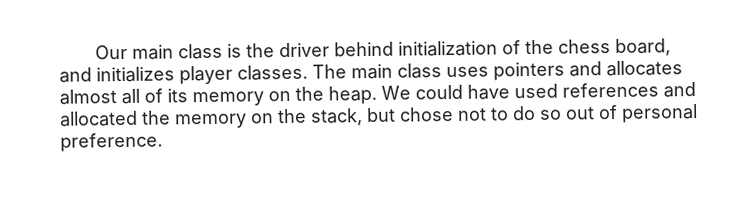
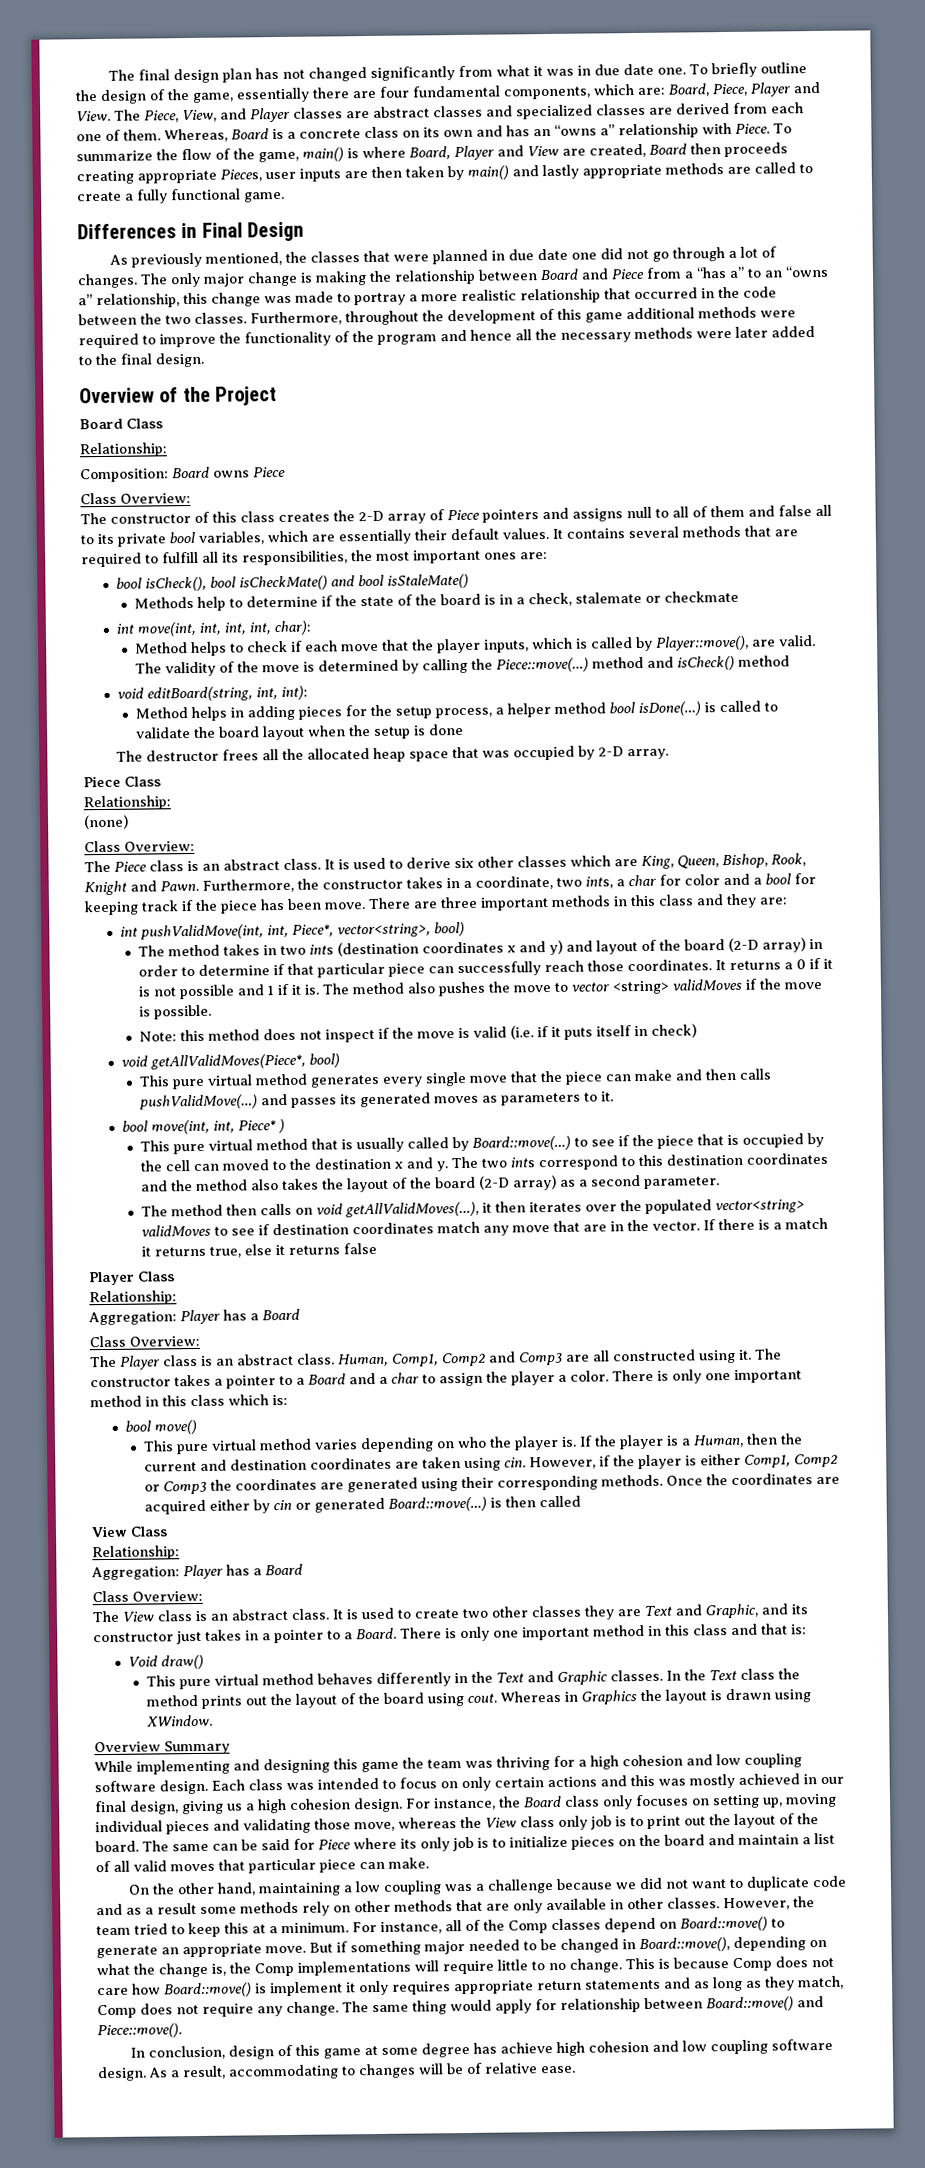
[95,38,672,60] [59,60,683,85] [59,82,696,107] [59,103,698,129] [60,132,163,152] Our main class is the driver behind initialization of the chess board, and initializes player classes. The main class uses pointers and allocates almost all of its memory on the heap. We could have used references and allocated the memory on the stack, but chose not to do so out of personal preference. -> [107,62,807,84] [75,81,820,104] [76,102,804,123] [76,122,792,143] [76,142,788,163] [76,162,813,185] [77,188,285,204] [77,221,305,242] [108,246,777,268] [77,265,829,289] [78,286,777,309] [78,306,796,326] [78,326,815,349] [78,352,204,368] [79,386,278,406] [79,418,163,430] [79,442,167,458] [80,466,286,483] [80,492,191,505] [80,504,832,525] [80,525,798,547] [81,549,548,568] [115,573,469,592] [134,590,740,611] [115,620,311,637] [135,635,817,657] [135,655,791,677] [116,685,308,702] [135,700,779,721] [135,723,465,741] [115,745,669,762] [83,775,161,788] [83,795,171,811] [83,814,129,830] [84,840,195,853] [84,853,806,873] [84,873,816,896] [84,893,788,916] [119,921,465,940] [138,937,824,957] [138,957,834,978] [138,978,823,1000] [139,1004,213,1020] [139,1023,698,1043] [120,1053,340,1070] [139,1068,772,1090] [139,1091,615,1110] [121,1118,285,1135] [140,1132,825,1155] [140,1152,829,1172] [141,1174,721,1193] [141,1199,806,1218] [141,1217,829,1237] [141,1242,378,1258] [89,1271,175,1286] [89,1290,177,1306] [88,1308,300,1326] [89,1335,200,1348] [90,1348,782,1370] [90,1369,802,1389] [90,1394,288,1408] [124,1419,197,1435] [143,1433,804,1455] [144,1453,839,1472] [144,1473,841,1495] [144,1495,582,1515] [91,1525,168,1538] [92,1545,180,1561] [91,1563,303,1581] [92,1590,203,1603] [92,1603,808,1623] [93,1623,807,1645] [127,1654,204,1670] [146,1668,801,1690] [146,1688,812,1709] [147,1714,214,1727] [94,1740,230,1755] [94,1753,802,1775] [94,1773,844,1795] [94,1793,837,1815] [95,1813,819,1835] [95,1832,835,1853] [95,1857,429,1874] [127,1875,846,1897] [96,1896,815,1916] [96,1916,785,1938] [96,1936,827,1959] [96,1956,834,1978] [97,1975,844,1998] [97,1996,824,2019] [97,2023,182,2039] [129,2038,833,2060] [97,2062,576,2082] The final design plan has not changed significantly from what it was in due date one. To briefly outline the design of the game, essentially there are four fundamental components, which are: Board, Piece, Player and View. The Piece, View, and Player classes are abstract classes and specialized classes are derived from each one of them. Whereas, Board is a concrete class on its own and has an “owns a” relationship with Piece. To summarize the flow of the game, main() is where Board, Player and View are created, Board then proceeds creating appropriate Pieces, user inputs are then taken by main() and lastly appropriate methods are called to create a fully functional game. // Differences in Final Design // As previously mentioned, the classes that were planned in due date one did not go through a lot of changes. The only major change is making the relationship between Board and Piece from a “has a” to an “owns a” relationship, this change was made to portray a more realistic relationship that occurred in the code between the two classes. Furthermore, throughout the development of this game additional methods were required to improve the functionality of the program and hence all the necessary methods were later added to the final design. // Overview of the Project // Board Class // Relationship: // Composition: Board owns Piece // Class Overview: // The constructor of this class creates the 2-D array of Piece pointers and assigns null to all of them and false all to its private bool variables, which are essentially their default values. It contains several methods that are required to fulfill all its responsibilities, the most important ones are: // bool isCheck(), bool isCheckMate() and bool isStaleMate() // Methods help to determine if the state of the board is in a check, stalemate or checkmate // int move(int, int, int, int, char): // Method helps to check if each move that the player inputs, which is called by Player::move(), are valid. The validity of the move is determined by calling the Piece::move(…) method and isCheck() method // void editBoard(string, int, int): // Method helps in adding pieces for the setup process, a helper method bool isDone(…) is called to validate the board layout when the setup is done // The destructor frees all the allocated heap space that was occupied by 2-D array. // Piece Class // Relationship: // (none) // Class Overview: // The Piece class is an abstract class. It is used to derive six other classes which are King, Queen, Bishop, Rook, Knight and Pawn. Furthermore, the constructor takes in a coordinate, two ints, a char for color and a bool for keeping track if the piece has been move. There are three important methods in this class and they are: // int pushValidMove(int, int, Piece*, vector<string>, bool) // The method takes in two ints (destination coordinates x and y) and layout of the board (2-D array) in order to determine if that particular piece can successfully reach those coordinates. It returns a 0 if it is not possible and 1 if it is. The method also pushes the move to vector <string> validMoves if the move is possible. // Note: this method does not inspect if the move is valid (i.e. if it puts itself in check) // void getAllValidMoves(Piece*, bool) // This pure virtual method generates every single move that the piece can make and then calls pushValidMove(…) and passes its generated moves as parameters to it. // bool move(int, int, Piece* ) // This pure virtual method that is usually called by Board::move(…) to see if the piece that is occupied by the cell can moved to the destination x and y. The two ints correspond to this destination coordinates and the method also takes the layout of the board (2-D array) as a second parameter. // The method then calls on void getAllValidMoves(…), it then iterates over the populated vector<string> validMoves to see if destination coordinates match any move that are in the vector. If there is a match it returns true, else it returns false // Player Class // Relationship: // Aggregation: Player has a Board // Class Overview: // The Player class is an abstract class. Human, Comp1, Comp2 and Comp3 are all constructed using it. The constructor takes a pointer to a Board and a char to assign the player a color. There is only one important method in this class which is: // bool move() // This pure virtual method varies depending on who the player is. If the player is a Human, then the current and destination coordinates are taken using cin. However, if the player is either Comp1, Comp2 or Comp3 the coordinates are generated using their corresponding methods. Once the coordinates are acquired either by cin or generated Board::move(…) is then called // View Class // Relationship: // Aggregation: Player has a Board // Class Overview: // The View class is an abstract class. It is used to create two other classes they are Text and Graphic, and its constructor just takes in a pointer to a Board. There is only one important method in this class and that is: // Void draw() // This pure virtual method behaves differently in the Text and Graphic classes. In the Text class the method prints out the layout of the board using cout. Whereas in Graphics the layout is drawn using XWindow. // Overview Summary // While implementing and designing this game the team was thriving for a high cohesion and low coupling software design. Each class was intended to focus on only certain actions and this was mostly achieved in our final design, giving us a high cohesion design. For instance, the Board class only focuses on setting up, moving individual pieces and validating those move, whereas the View class only job is to print out the layout of the board. The same can be said for Piece where its only job is to initialize pieces on the board and maintain a list of all valid moves that particular piece can make. // On the other hand, maintaining a low coupling was a challenge because we did not want to duplicate code and as a result some methods rely on other methods that are only available in other classes. However, the team tried to keep this at a minimum. For instance, all of the Comp classes depend on Board::move() to generate an appropriate move. But if something major needed to be changed in Board::move(), depending on what the change is, the Comp implementations will require little to no change. This is because Comp does not care how Board::move() is implement it only requires appropriate return statements and as long as they match, Comp does not require any change. The same thing would apply for relationship between Board::move() and Piece::move(). // In conclusion, design of this game at some degree has achieve high cohesion and low coupling software design. As a result, accommodating to changes will be of relative ease.

